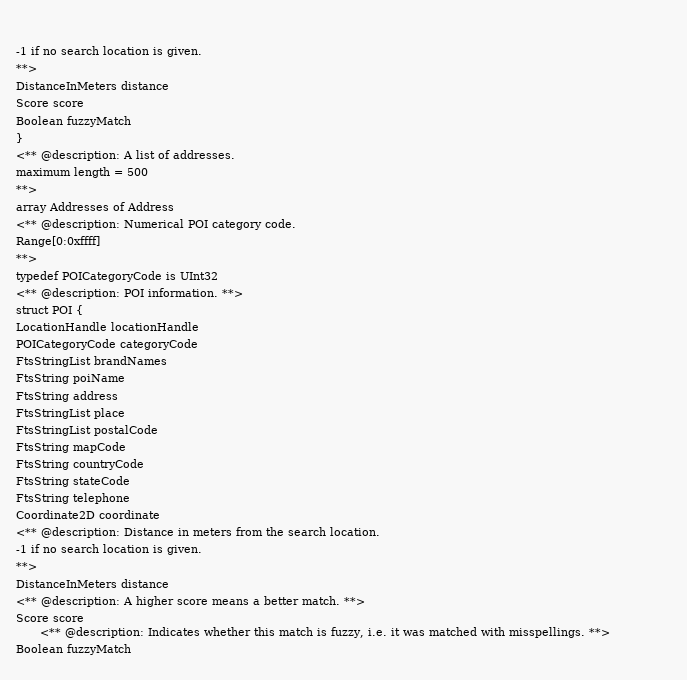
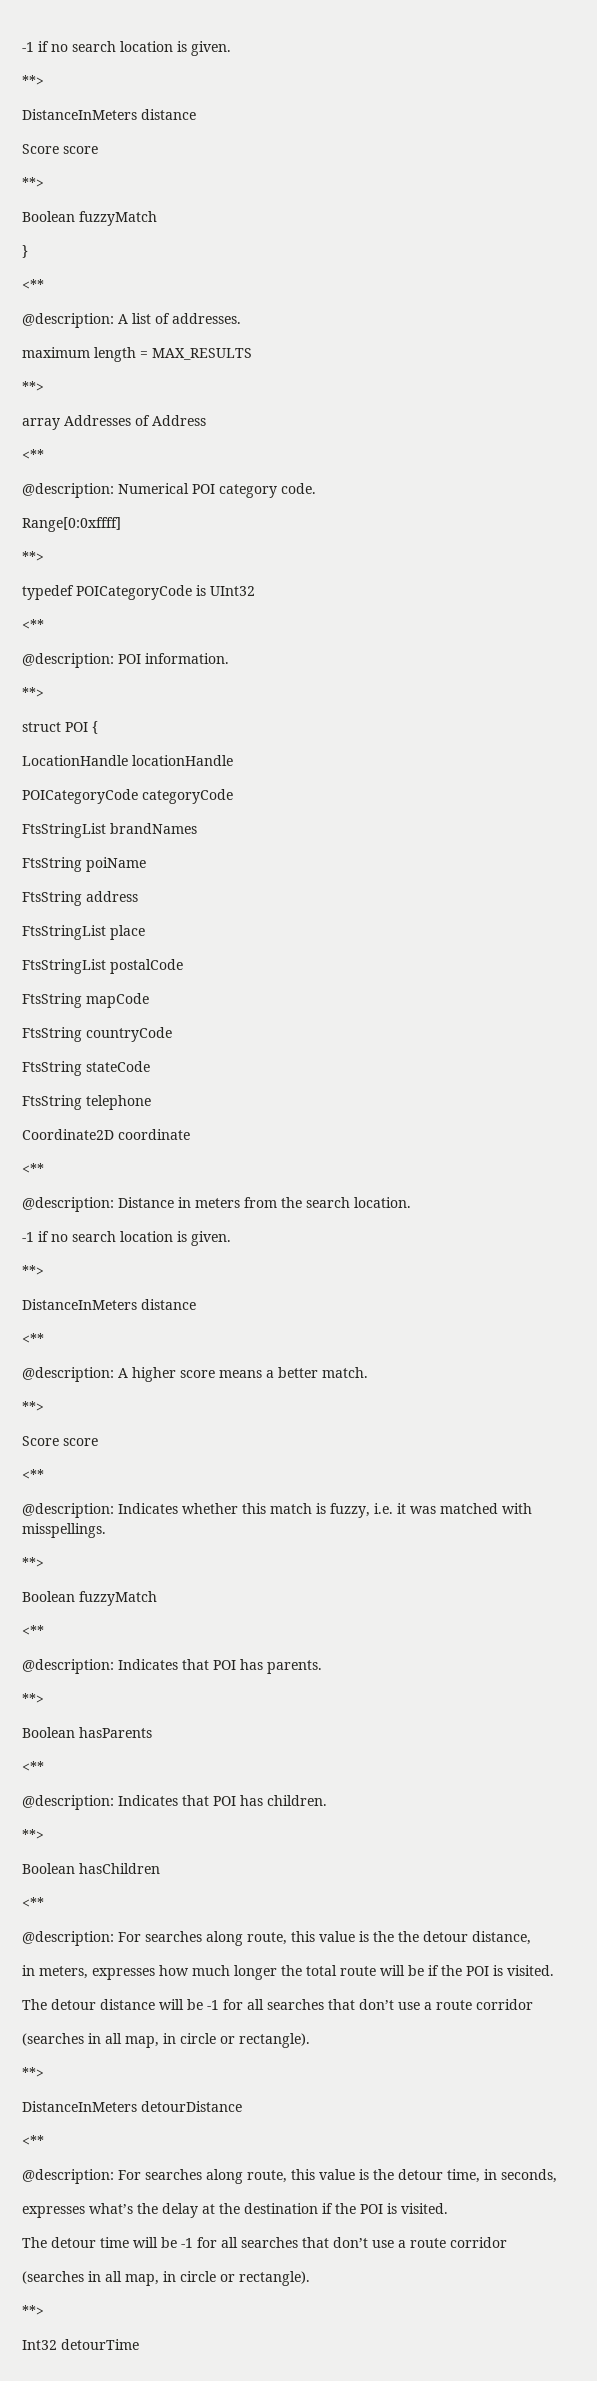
(84, 104) none -> [22,177,44,188] // **>
(37, 155) none -> (44, 284) //
[127,168,148,176] 500 -> [152,348,252,360] MAX_RESULTS
(37, 224) none -> (44, 454) //
(37, 293) none -> (44, 624) //
(218, 292) none -> (229, 658) //
(37, 532) none -> (44, 1168) //
(37, 601) none -> (44, 1338) //
(340, 600) none -> (368, 1372) //
(62, 632) none -> (44, 1474) //
[589,628,611,636] [16,644,131,655] **> // Boolean fuzzyMatch -> [22,1557,44,1568] [22,1591,157,1606] [22,1625,44,1636] [22,1659,322,1674] [22,1693,44,1704] [22,1727,152,1738] [22,1761,44,1772] [22,1795,327,1810] [22,1829,44,1840] [22,1863,160,1874] [22,1897,44,1908] [22,1931,531,1946] [22,1965,554,1980] [22,1999,533,2010] [22,2033,310,2048] [22,2067,44,2078] [22,2101,242,2112] [22,2135,44,2146] [22,2169,557,2184] [22,2203,448,2218] [22,2237,507,2248] [22,2271,310,2286] [22,2305,44,2316] [22,2339,139,2350] // **> // Boolean fuzzyMatch // <** // @description: Indicates that POI has parents. // **> // Boolean hasParents // <** // @description: Indicates that POI has children. // **> // Boolean hasChildren // <** // @description: For searches along route, this value is the the detour distance, // in meters, expresses how much longer the total route will be if the POI is visited. // The detour distance will be -1 for all searches that don’t use a route corridor // (searches in all map, in circle or rectangle). // **> // DistanceInMeters detourDistance // <** // @description: For searches along route, this value is the detour time, in seconds, // expresses what’s the delay at the destination if the POI is visited. // The detour time will be -1 for all searches that don’t use a route corridor // (searches in all map, in circle or rectangle). // **> // Int32 detourTime

